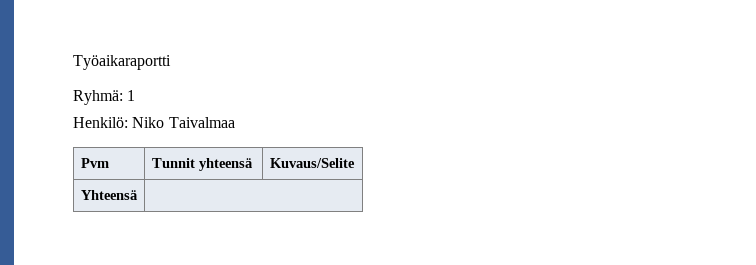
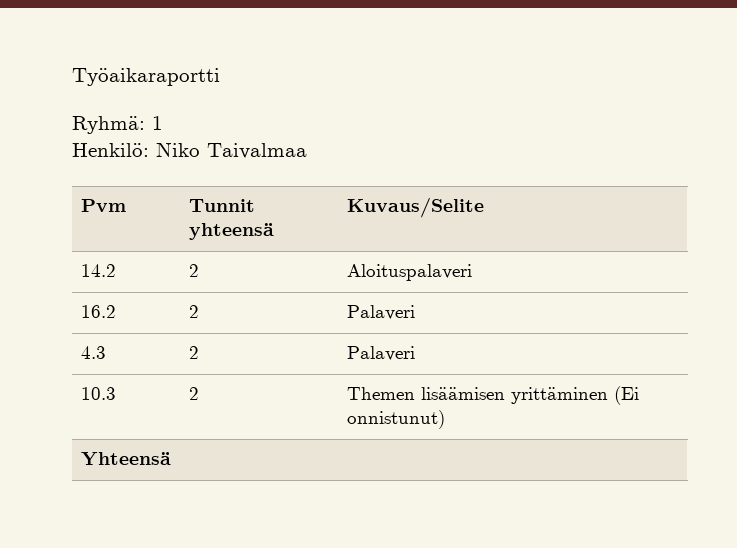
(355, 163) none -> [80,264,116,277] [188,264,199,277] [346,264,472,281] [80,305,116,318] [188,305,199,318] [346,305,415,320] [80,346,106,359] [188,346,199,359] [346,346,415,361] [80,387,116,400] [188,387,199,400] [346,386,639,405] [346,410,445,429] // 14.2 | 2 | Aloituspalaveri // 16.2 | 2 | Palaveri // 4.3 | 2 | Palaveri // 10.3 | 2 | Themen lisäämisen yrittäminen (Ei onnistunut)

